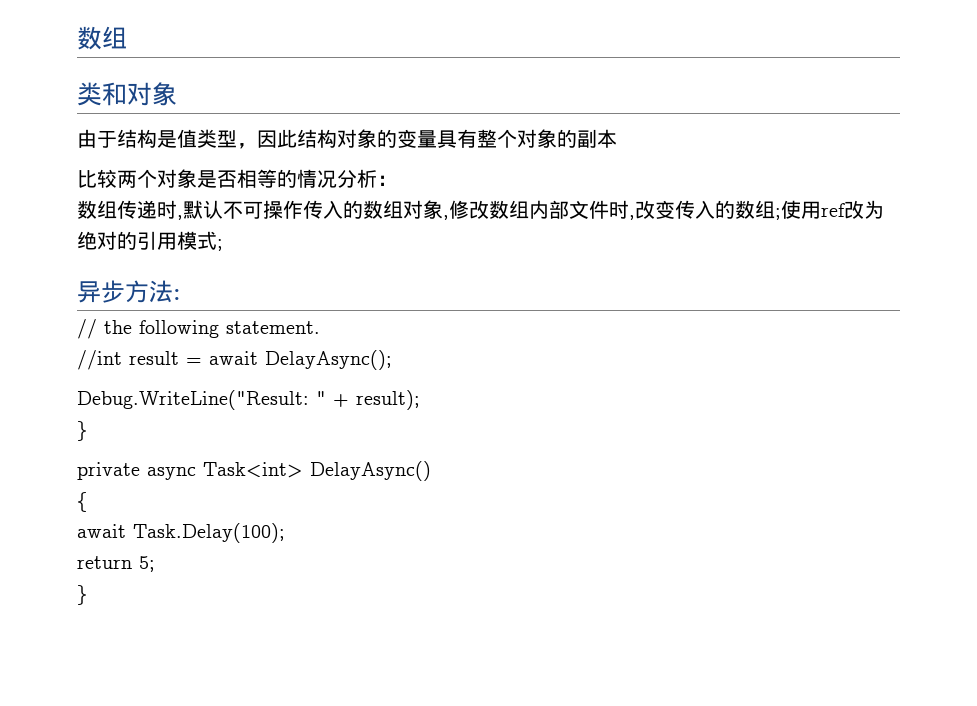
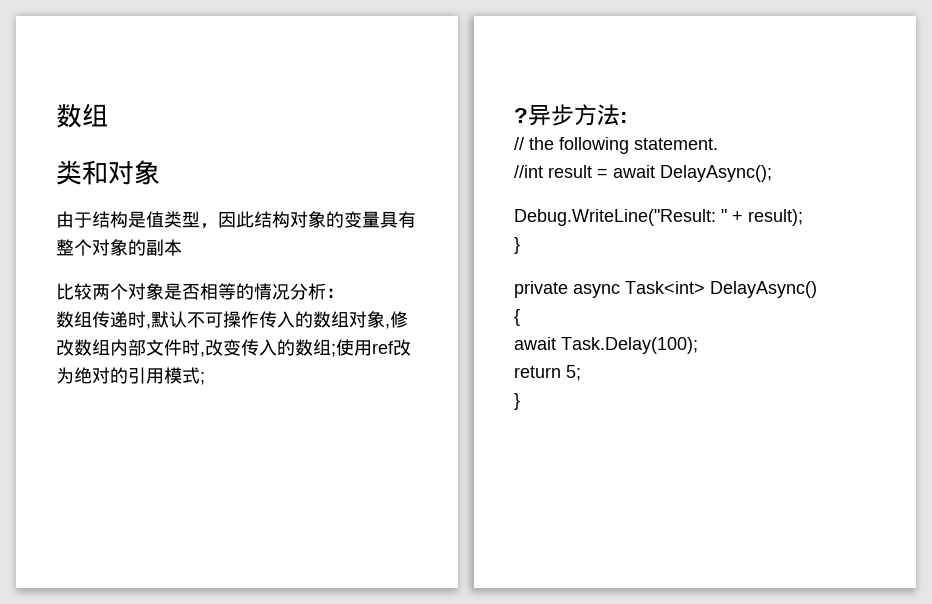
(223, 245) none -> [514,108,528,123] ?

